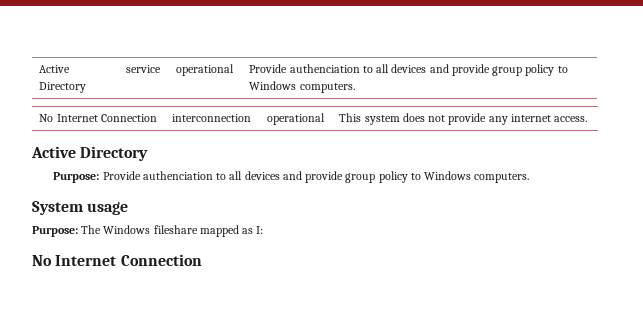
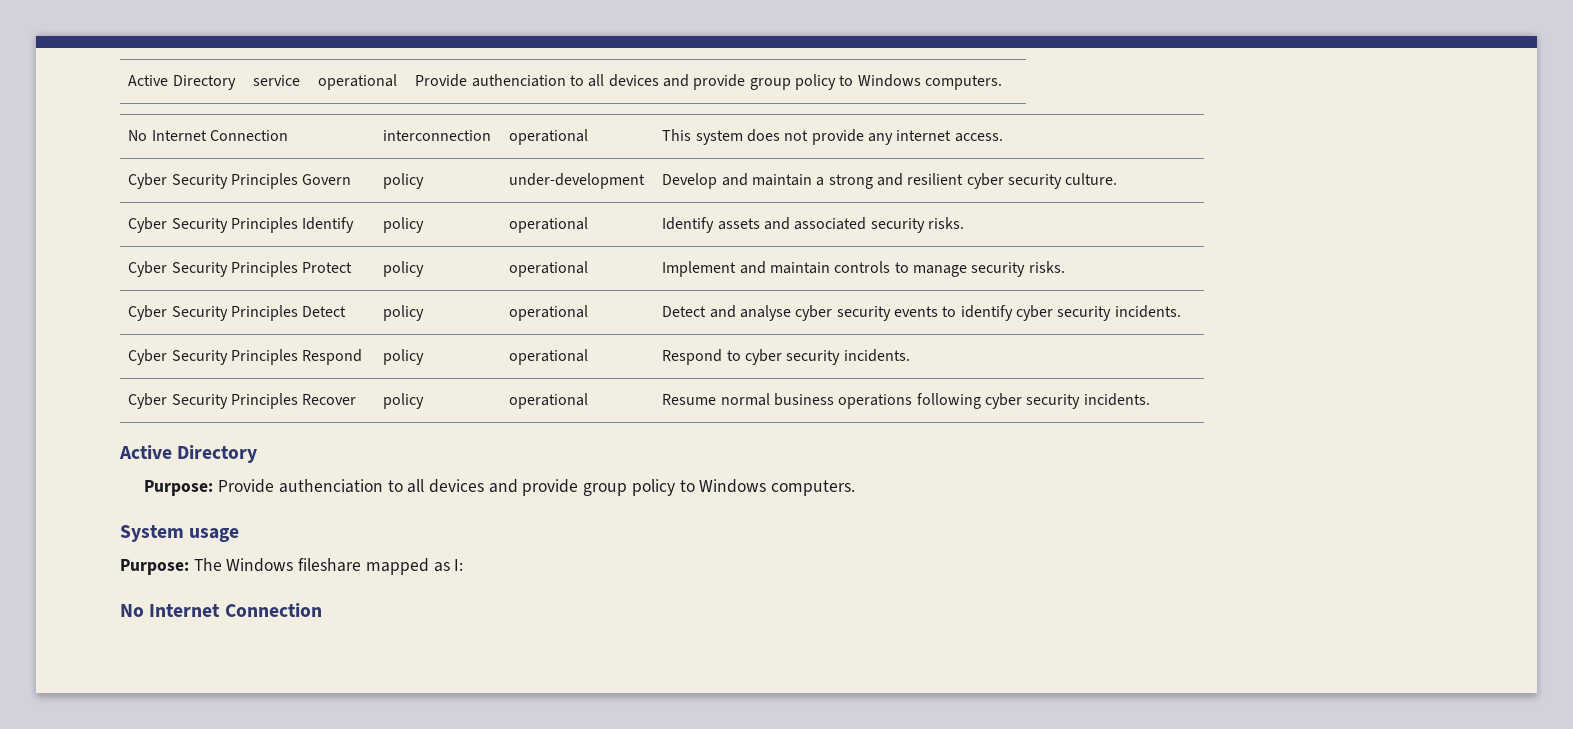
(588, 119) none -> [128,173,352,189] [383,173,425,189] [509,173,646,189] [662,173,1118,189] [128,217,355,233] [383,217,425,233] [509,217,589,233] [662,217,965,233] [128,261,353,277] [383,261,425,277] [509,261,589,277] [662,261,1065,277] [128,305,347,321] [383,305,425,321] [509,305,589,321] [662,305,1181,321] [128,349,363,365] [383,349,425,365] [509,349,589,365] [662,349,910,365] [128,393,357,409] [383,393,425,409] [509,393,589,409] [662,393,1150,409] // Cyber Security Principles Govern | policy | under-development | Develop and maintain a strong and resilient cyber security culture. // Cyber Security Principles Identify | policy | operational | Identify assets and associated security risks. // Cyber Security Principles Protect | policy | operational | Implement and maintain controls to manage security risks. // Cyber Security Principles Detect | policy | operational | Detect and analyse cyber security events to identify cyber security incidents. // Cyber Security Principles Respond | policy | operational | Respond to cyber security incidents. // Cyber Security Principles Recover | policy | operational | Resume normal business operations following cyber security incidents.

